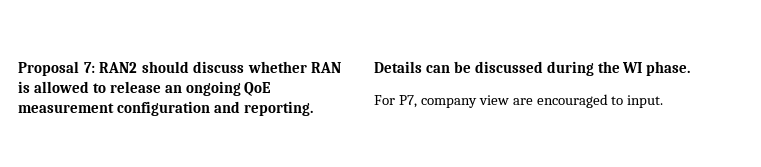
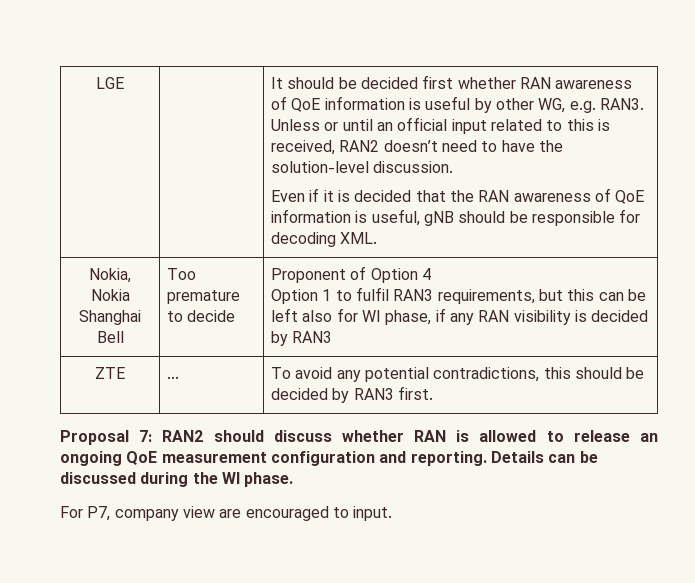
(18, 68) none -> [96,77,124,89] [271,75,633,89] [271,96,644,113] [271,117,610,134] [271,140,563,155] [271,161,454,173] [271,188,645,204] [271,209,641,226] [271,232,378,247] [89,268,131,283] [90,289,130,301] [79,310,141,325] [96,331,124,343] [167,268,197,280] [167,290,241,304] [167,310,236,322] [271,266,432,283] [271,287,646,304] [271,308,649,325] [271,331,333,346] [95,367,125,379] [167,376,180,379] [271,367,645,382] [271,386,434,403] LGE | | It should be decided first whether RAN awareness of QoE information is useful by other WG, e.g. RAN3. Unless or until an official input related to this is received, RAN2 doesn’t need to have the solution-level discussion. // Even if it is decided that the RAN awareness of QoE information is useful, gNB should be responsible for decoding XML. // Nokia, Nokia Shanghai Bell | Too premature to decide | Proponent of Option 4 // Option 1 to fulfil RAN3 requirements, but this can be left also for WI phase, if any RAN visibility is decided by RAN3 // ZTE | ... | To avoid any potential contradictions, this should be decided by RAN3 first. //

